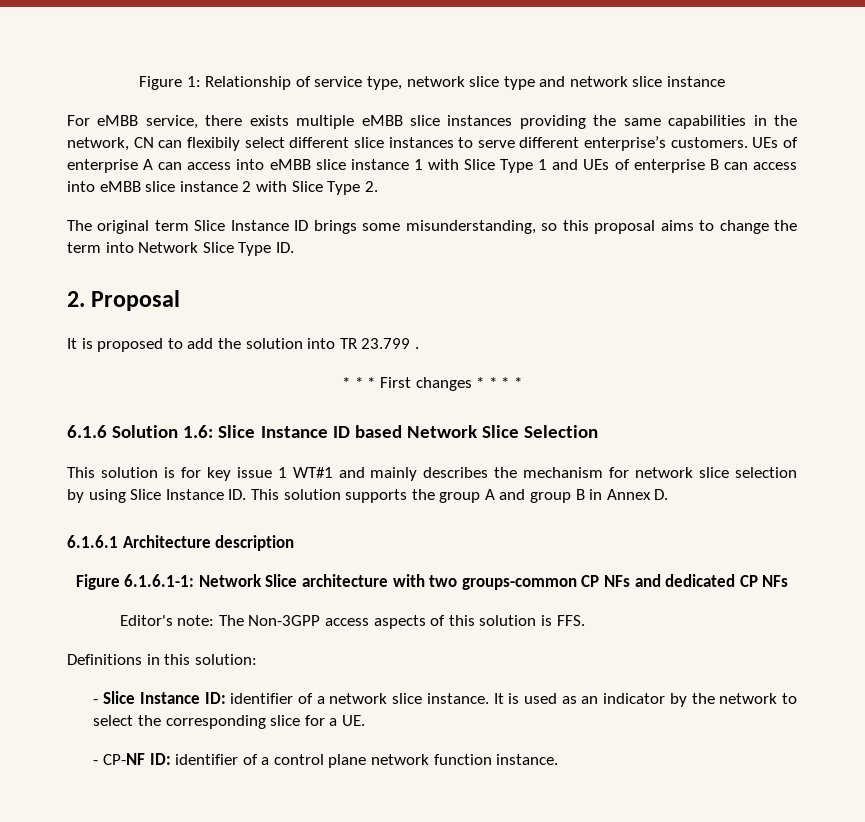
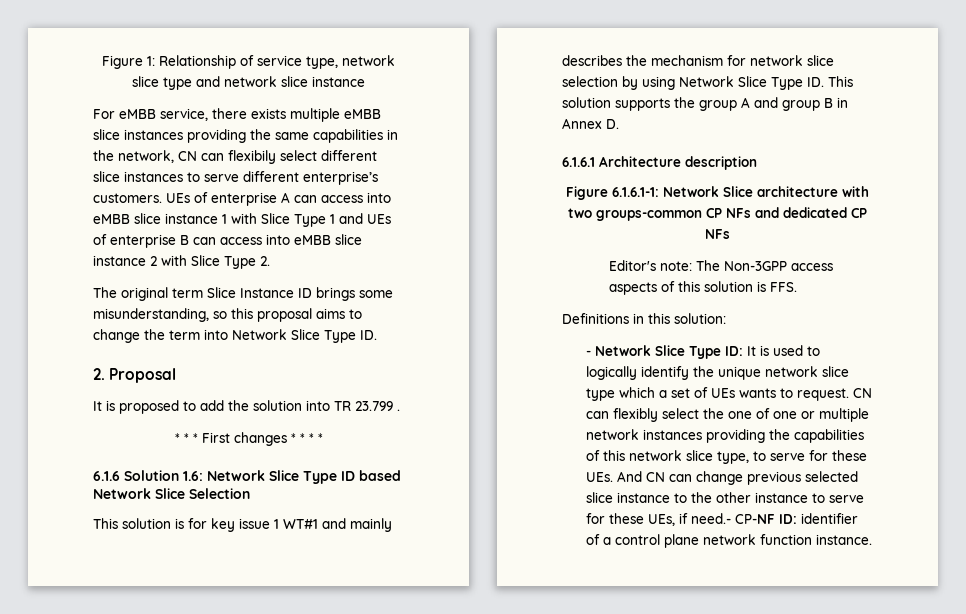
[218,425,328,438] Slice Instance -> [207,470,337,484] Network Slice Type
[130,489,224,500] Slice Instance -> [679,76,803,90] Network Slice Type
[103,691,797,707] [93,715,365,729] [93,760,99,765] Slice Instance ID: identifier of a network slice instance. It is used as an indicator by the network to select the corresponding slice for a UE. // - -> [594,345,820,359] [585,366,849,380] [585,387,872,401] [585,408,869,422] [585,429,864,443] [585,450,867,464] [585,471,858,485] [585,492,864,503] [585,513,731,526] Network Slice Type ID: It is used to logically identify the unique network slice type which a set of UEs wants to request. CN can flexibly select the one of one or multiple network instances providing the capabilities of this network slice type, to serve for these UEs. And CN can change previous selected slice instance to the other instance to serve for these UEs, if need.-

